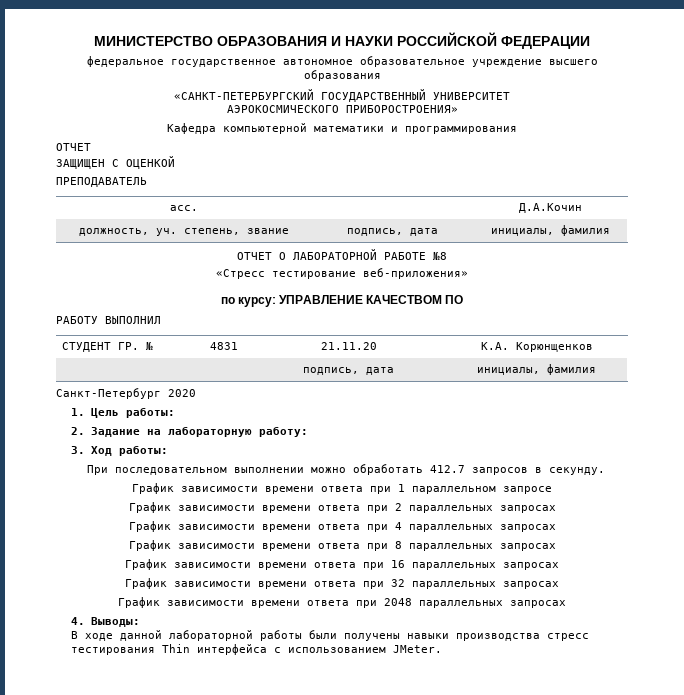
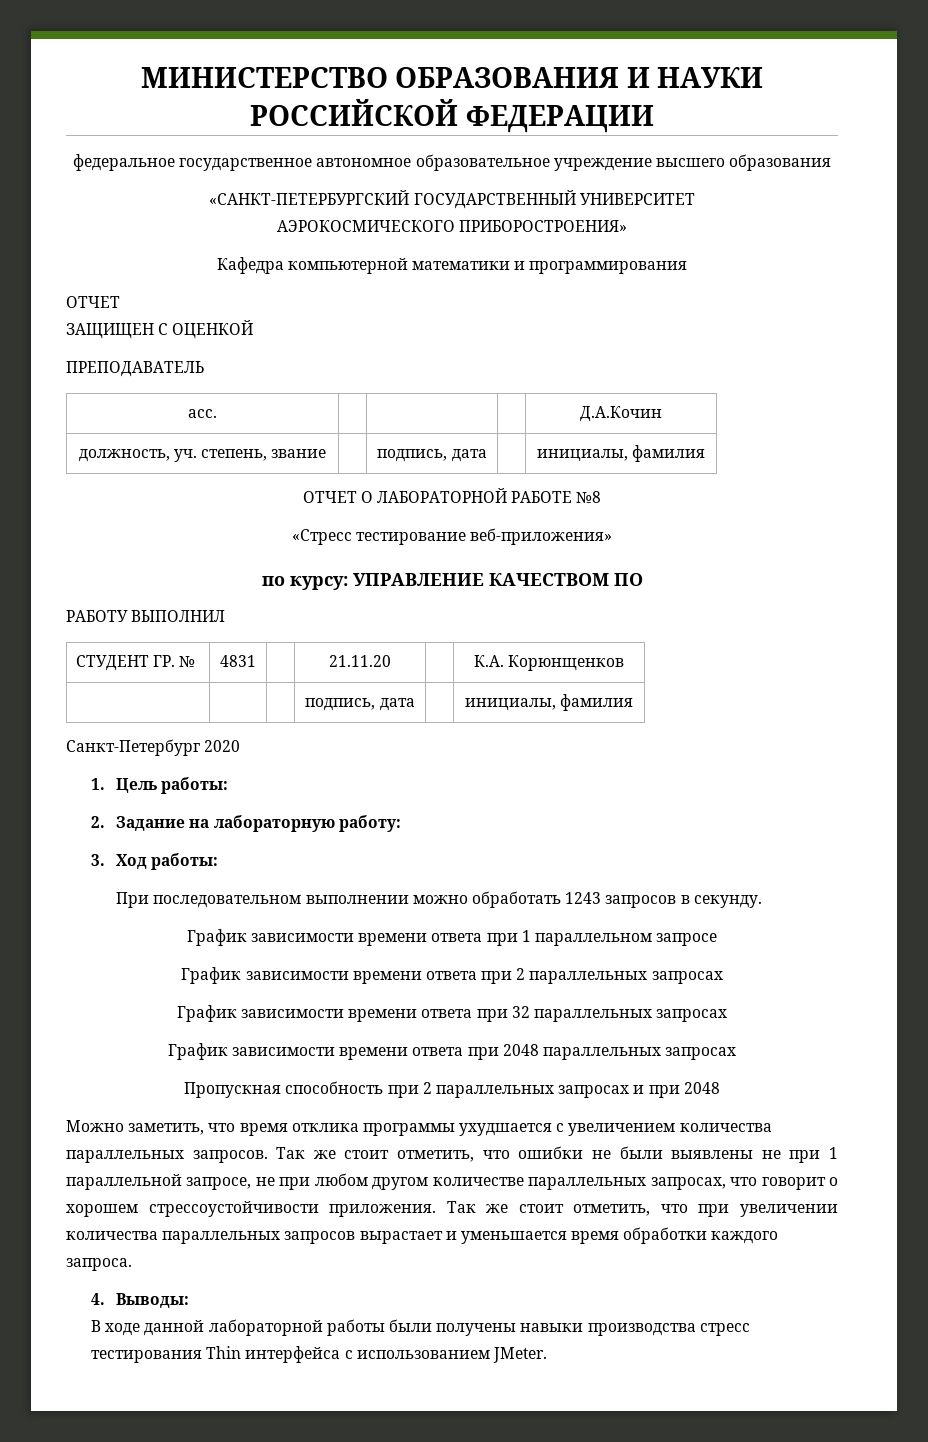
[429,465,465,473] 412.7 -> [565,892,602,904] 1243
[128,521,556,532] [128,540,556,551] [125,559,559,570] // График зависимости времени ответа при 4 параллельных запросах // График зависимости времени ответа при 8 параллельных запросах // График зависимости времени ответа при 16 параллельных запросах -> (723, 977) none
(566, 604) none -> [184,1081,720,1098] [66,1120,772,1136] [66,1146,839,1163] [66,1173,839,1190] [66,1201,838,1217] [66,1227,779,1244] [66,1258,132,1271] // Пропускная способность при 2 параллельных запросах и при 2048 // Можно заметить, что время отклика программы ухудшается с увеличением количества параллельных запросов. Так же стоит отметить, что ошибки не были выявлены не при 1 параллельной запросе, не при любом другом количестве параллельных запросах, что говорит о хорошем стрессоустойчивости приложения. Так же стоит отметить, что при увеличении количества параллельных запросов вырастает и уменьшается время обработки каждого запроса.

